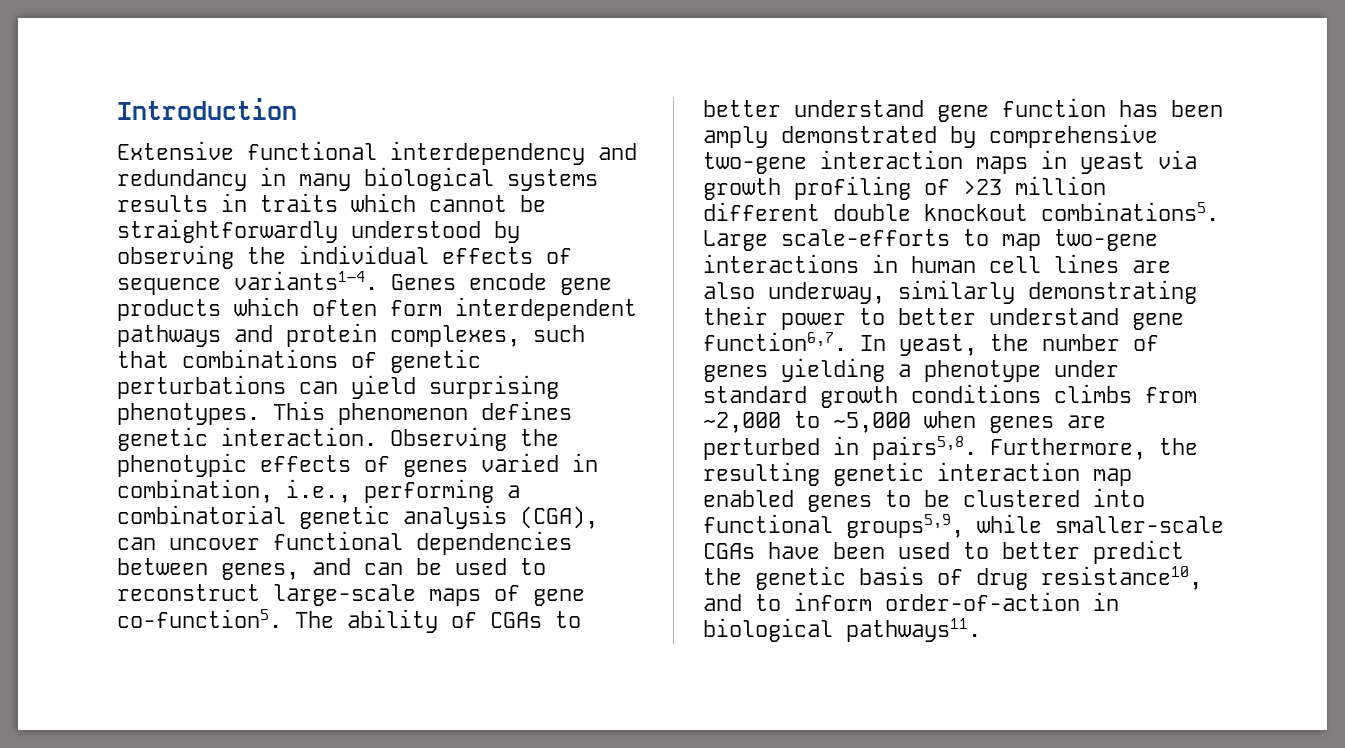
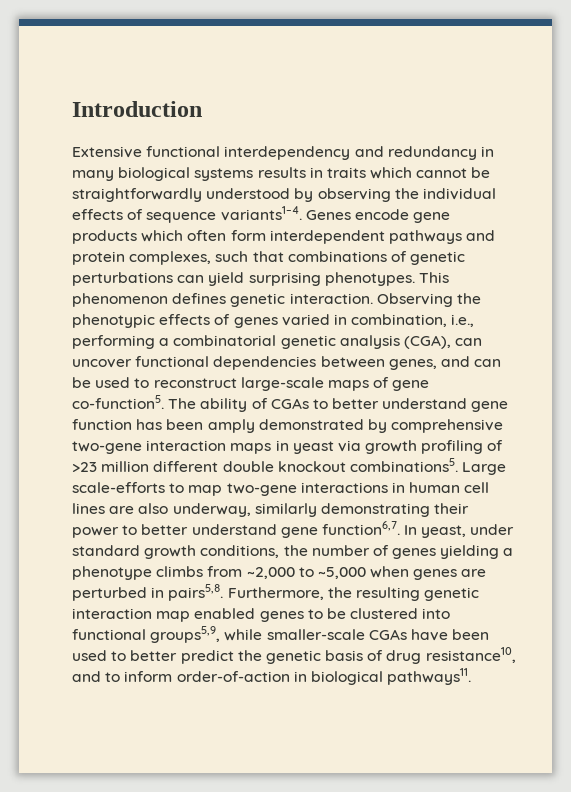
(977, 345) none -> [470,524,515,535] [72,545,280,559] under standard growth conditions,
[1054,360,1119,377] [703,384,1041,408] under standard growth conditions -> (152, 573) none

